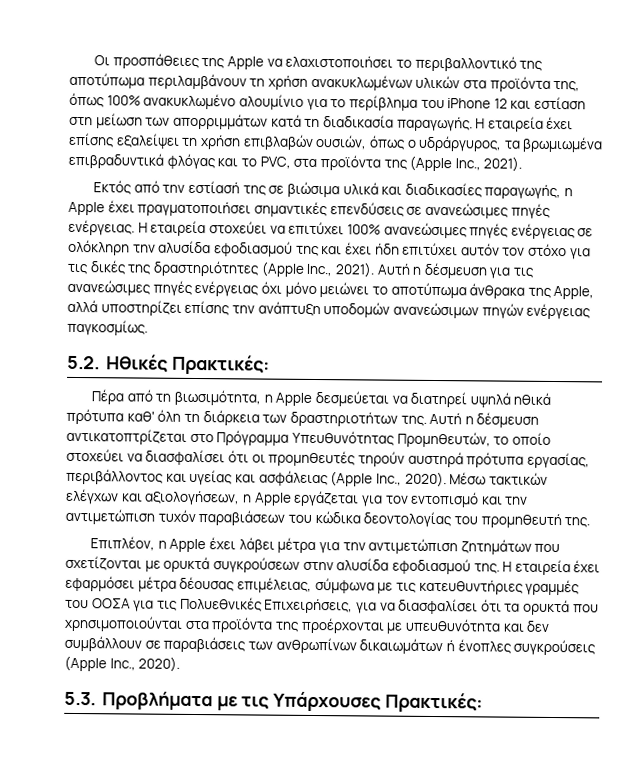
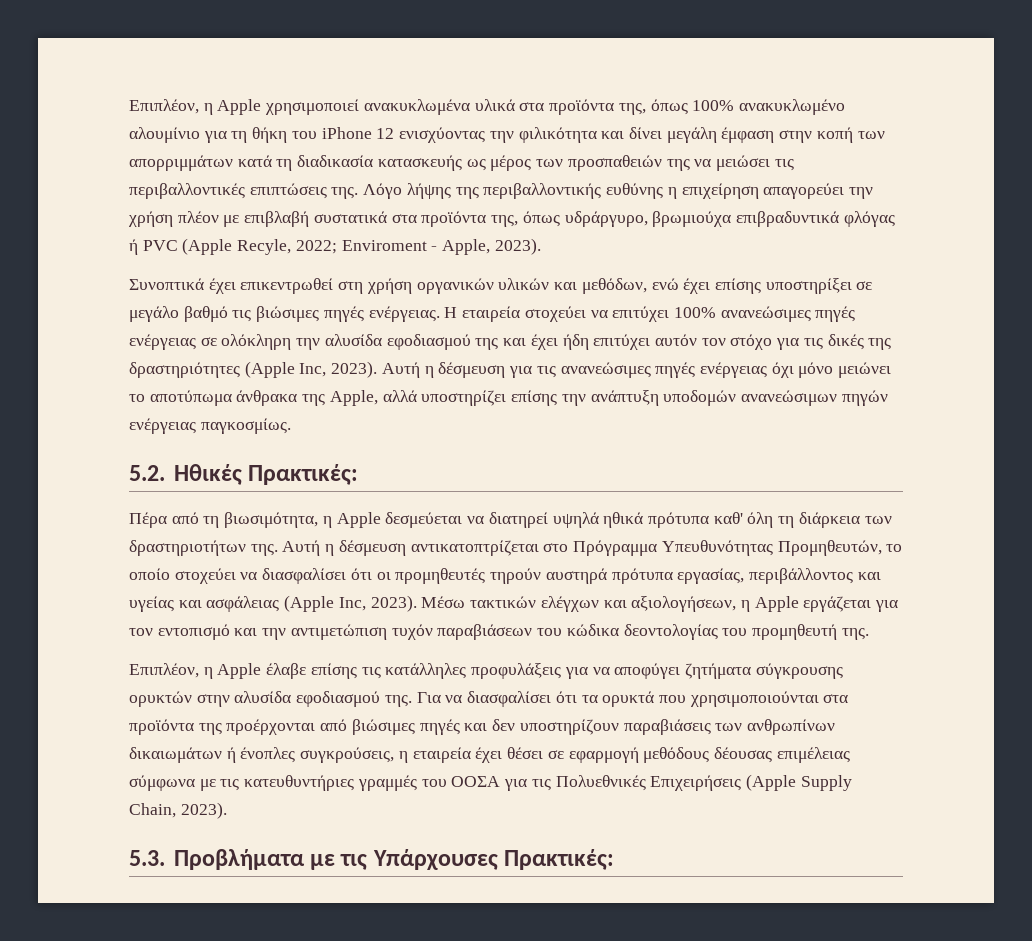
[93,53,544,72] [69,72,461,91] Οι προσπάθειες της Apple να ελαχιστοποιήσει το περιβαλλοντικό της αποτύπωμα περιλαμβάνουν τη χρήση ανακυκλωμένων υλικών -> [129,99,515,115] Επιπλέον, η Apple χρησιμοποιεί ανακυκλωμένα υλικά
[330,95,418,111] το περίβλημα -> [231,127,288,143] τη θήκη
[510,96,587,110] [69,113,143,129] και εστίαση στη μείωση -> [399,127,853,143] ενισχύοντας την φιλικότητα και δίνει μεγάλη έμφαση στην κοπή
[396,116,574,132] [68,132,604,153] [68,152,523,172] [92,180,574,200] [68,200,509,219] παραγωγής. Η εταιρεία έχει επίσης εξαλείψει τη χρήση επιβλαβών ουσιών, όπως ο υδράργυρος, τα βρωμιωμένα επιβραδυντικά φλόγας και το PVC, στα προϊόντα της (Apple Inc., 2021). // Εκτός από την εστίασή της σε βιώσιμα υλικά και διαδικασίες παραγωγής, η Apple έχει πραγματοποιήσει σημαντικές επενδύσεις σε ανανεώσιμες -> [377,155,794,171] [129,183,873,199] [128,211,895,227] [129,238,541,255] [129,278,873,294] [129,306,320,322] κατασκευής ως μέρος των προσπαθειών της να μειώσει τις περιβαλλοντικές επιπτώσεις της. Λόγο λήψης της περιβαλλοντικής ευθύνης η επιχείρηση απαγορεύει την χρήση πλέον με επιβλαβή συστατικά στα προϊόντα της, όπως υδράργυρο, βρωμιούχα επιβραδυντικά φλόγας ή PVC (Apple Recyle, 2022; Enviroment - Apple, 2023). // Συνοπτικά έχει επικεντρωθεί στη χρήση οργανικών υλικών και μεθόδων, ενώ έχει επίσης υποστηρίξει σε μεγάλο βαθμό τις βιώσιμες
[306,262,375,278] Inc., 2021). -> [299,361,378,378] Inc, 2023).
[375,471,447,488] Inc., 2020). -> [338,595,417,612] Inc, 2023).
[208,537,561,555] [65,555,601,576] [65,575,581,596] [65,596,377,614] έχει λάβει μέτρα για την αντιμετώπιση ζητημάτων που σχετίζονται με ορυκτά συγκρούσεων στην αλυσίδα εφοδιασμού της. Η εταιρεία έχει εφαρμόσει μέτρα δέουσας επιμέλειας, σύμφωνα με τις κατευθυντήριες γραμμές του ΟΟΣΑ για τις Πολυεθνικές Επιχειρήσεις, για -> [266,663,843,679] [129,691,441,707] έλαβε επίσης τις κατάλληλες προφυλάξεις για να αποφύγει ζητήματα σύγκρουσης ορυκτών στην αλυσίδα εφοδιασμού της. Για
[386,618,551,634] [64,635,161,652] με υπευθυνότητα και δεν συμβάλλουν σε -> [320,719,619,735] από βιώσιμες πηγές και δεν υποστηρίζουν
[513,639,597,656] [64,655,181,672] συγκρούσεις (Apple Inc., 2020). -> [300,747,850,763] [129,774,852,791] [129,802,227,819] συγκρούσεις, η εταιρεία έχει θέσει σε εφαρμογή μεθόδους δέουσας επιμέλειας σύμφωνα με τις κατευθυντήριες γραμμές του ΟΟΣΑ για τις Πολυεθνικές Επιχειρήσεις (Apple Supply Chain, 2023).

